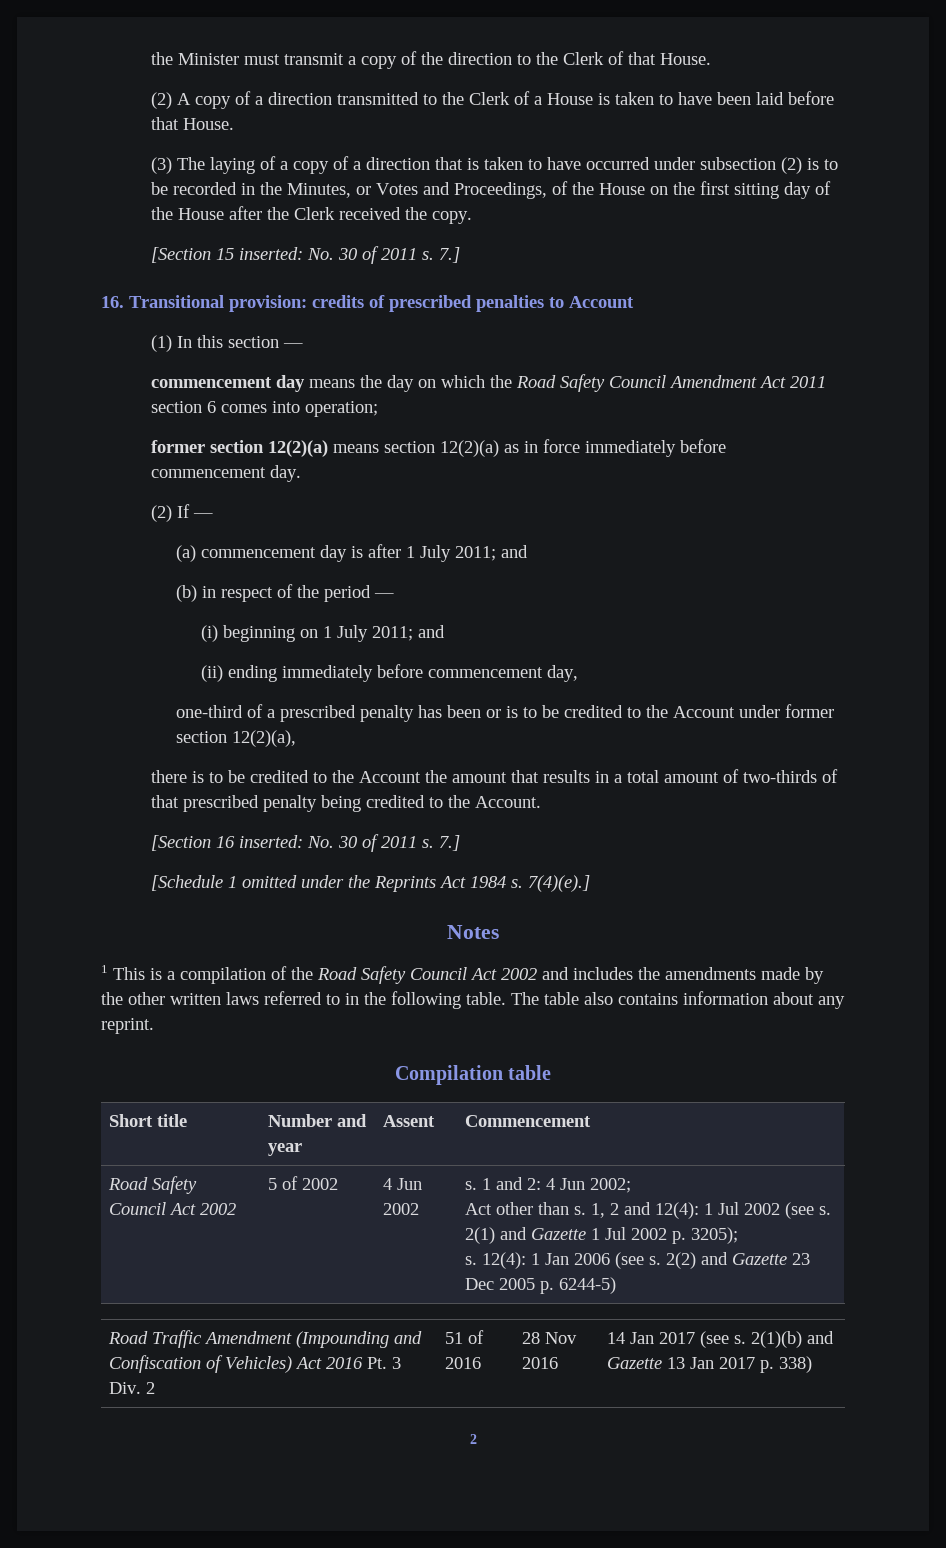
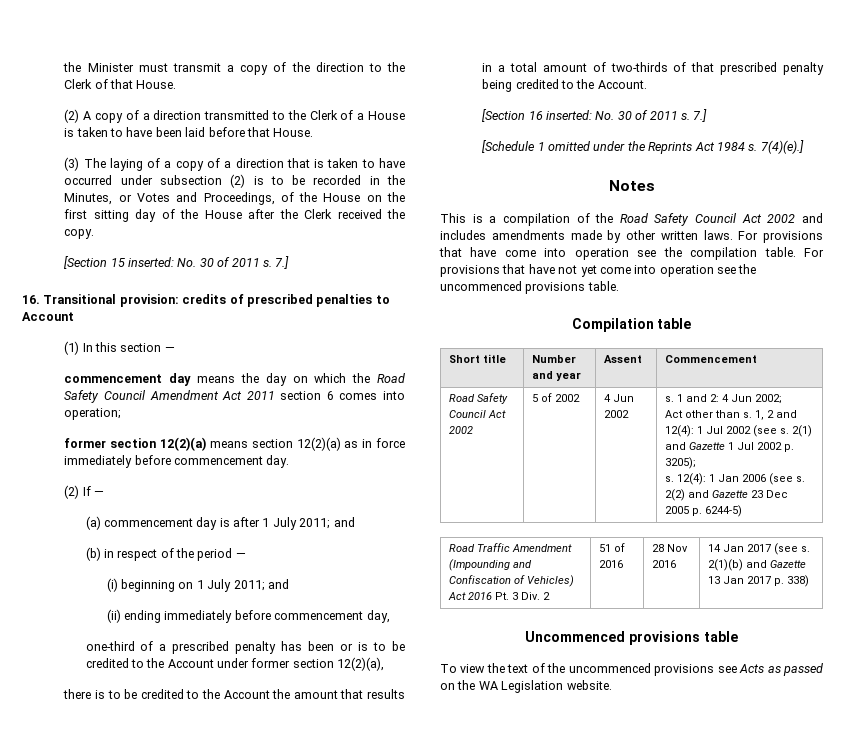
[101,965,108,973] 1 -> (655, 185) none
[638,967,660,980] the -> (486, 235) none
[101,992,123,1005] the -> (622, 236) none
[226,991,845,1009] [101,1018,154,1034] laws referred to in the following table. The table also contains information about any reprint. -> [703,230,823,243] [439,247,824,260] [440,264,757,277] [440,281,619,294] laws. For provisions that have come into operation see the compilation table. For provisions that have not yet come into operation see the uncommenced provisions table.
[469,1434,477,1444] 2 -> [525,631,738,645] [440,663,823,676] [440,680,612,693] Uncommenced provisions table // To view the text of the uncommenced provisions see Acts as passed on the WA Legislation website.

